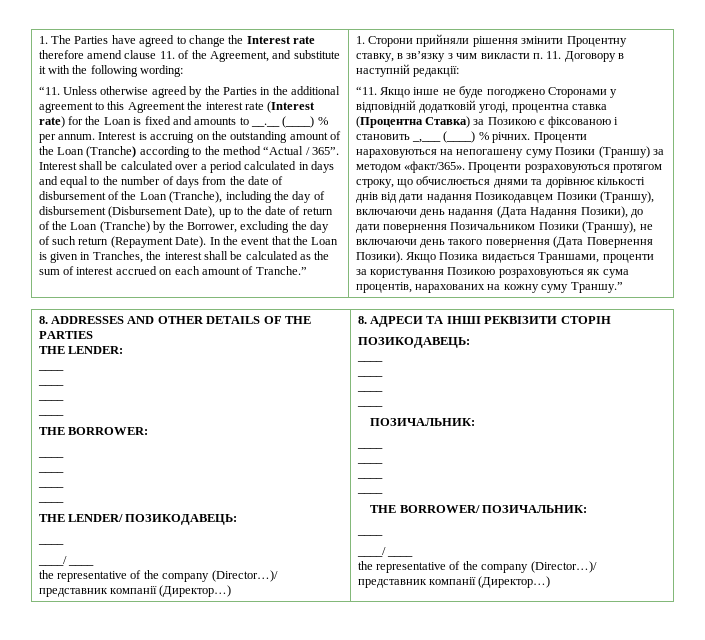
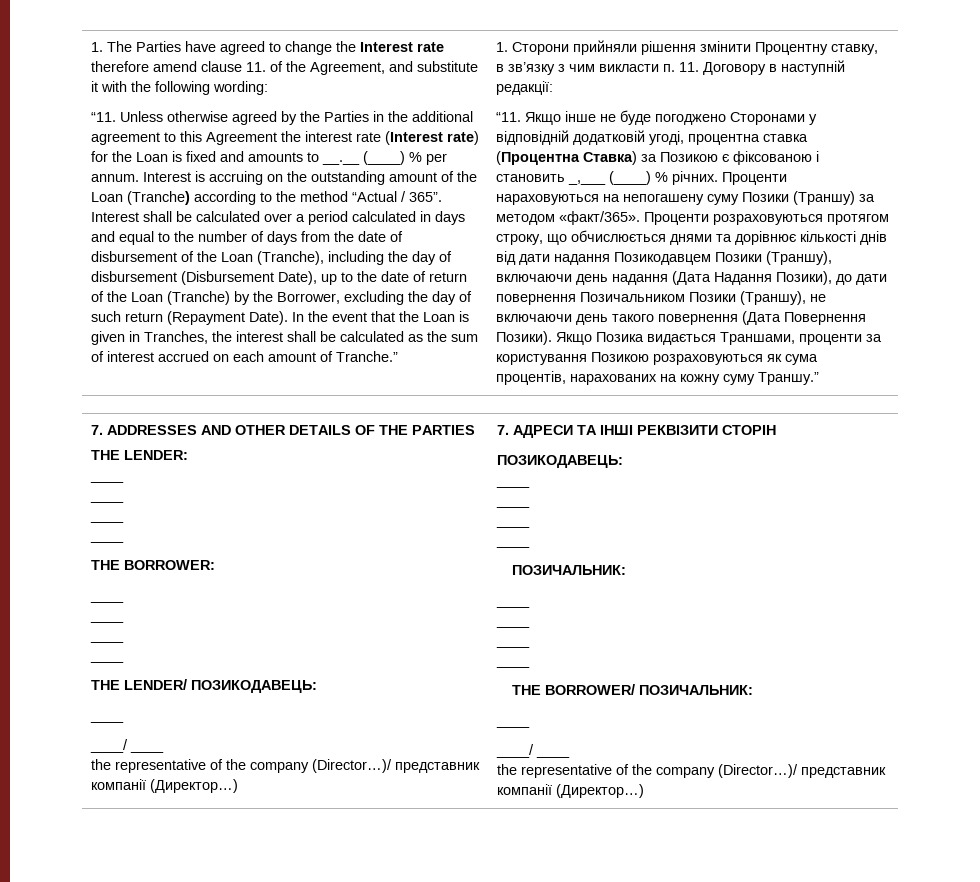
[38,316,48,324] 8. -> [90,425,103,435] 7.
[357,316,367,324] 8. -> [496,425,509,435] 7.

